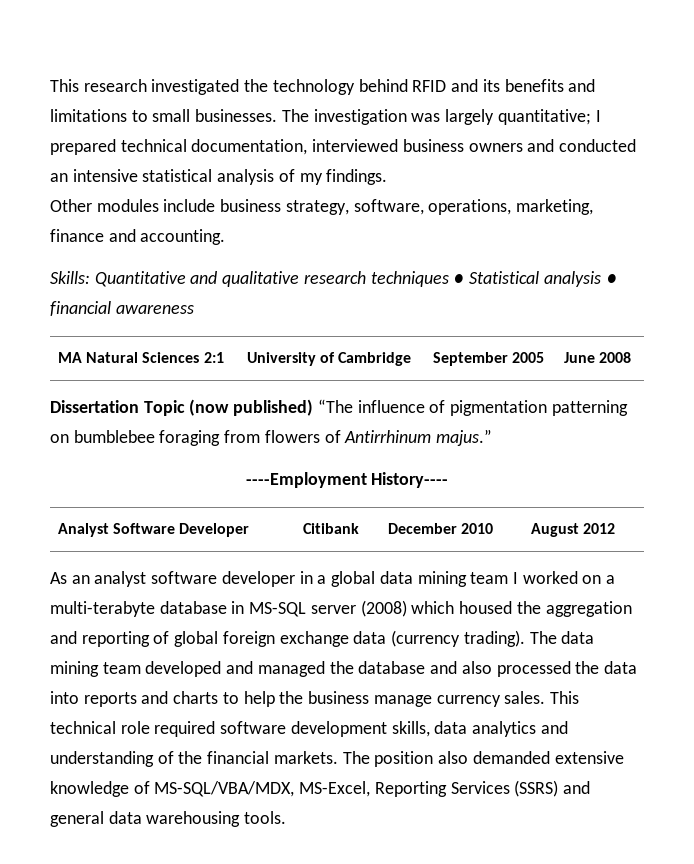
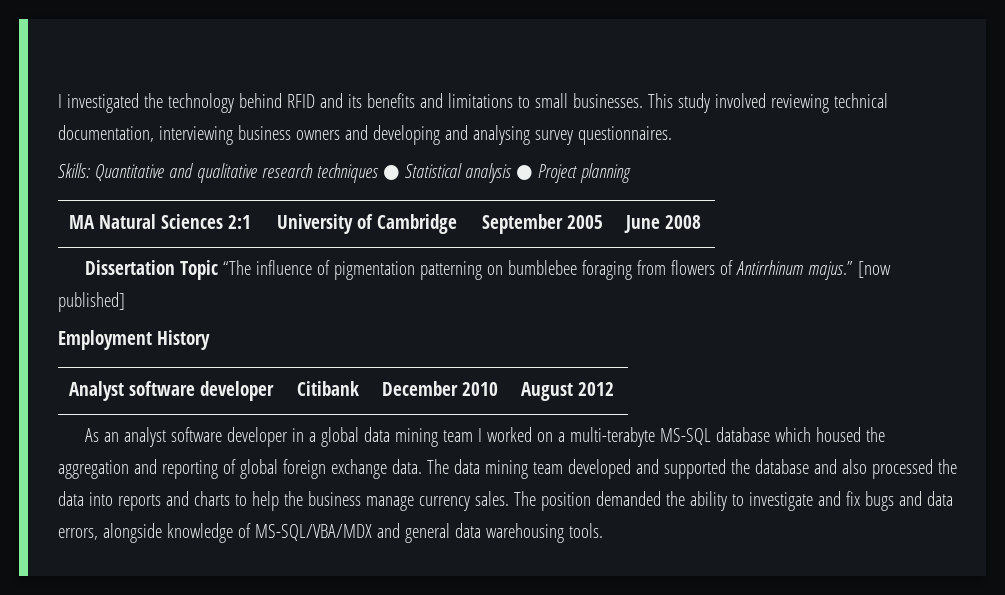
[50,79,147,92] This research -> [58,94,62,108] I
[281,109,601,125] [50,139,116,155] The investigation was largely quantitative; I prepared -> [647,93,829,113] This study involved reviewing
[312,139,399,152] interviewed -> [158,126,233,145] interviewing
[559,139,637,152] [50,169,388,185] [50,199,594,215] [50,229,226,245] conducted an intensive statistical analysis of my findings. // Other modules include business strategy, software, operations, marketing, finance and accounting. -> [372,125,672,145] developing and analysing survey questionnaires.
[50,301,194,316] financial awareness -> [537,163,631,183] Project planning
[189,399,314,416] (now published) -> (218, 270) none
[245,472,449,488] // ----Employment History---- -> [857,261,891,278] [58,292,125,312] [58,330,210,350] [now published] // Employment History
[113,523,250,537] Software Developer -> [128,381,274,401] software developer
[159,600,407,617] database in MS-SQL server (2008) -> [659,427,770,445] MS-SQL database
[353,630,525,647] data (currency trading). -> [391,459,422,474] data.
[257,661,325,677] managed -> [663,459,726,479] supported
[549,691,579,704] [50,721,568,737] [50,751,624,767] [50,780,559,797] This technical role required software development skills, data analytics and understanding of the financial markets. The position also demanded extensive knowledge of MS-SQL/VBA/MDX, MS-Excel, Reporting Services (SSRS) -> [513,491,953,511] [58,523,372,543] The position demanded the ability to investigate and fix bugs and data errors, alongside knowledge of MS-SQL/VBA/MDX

